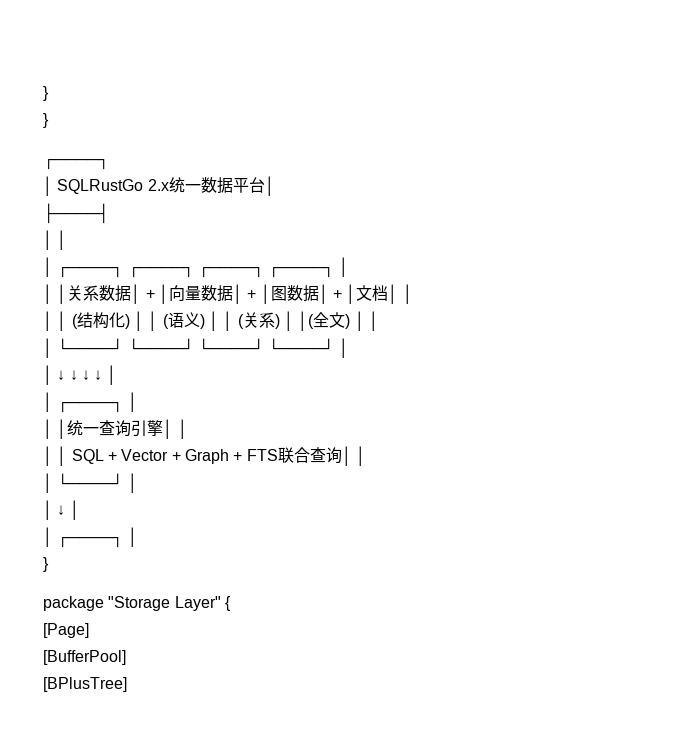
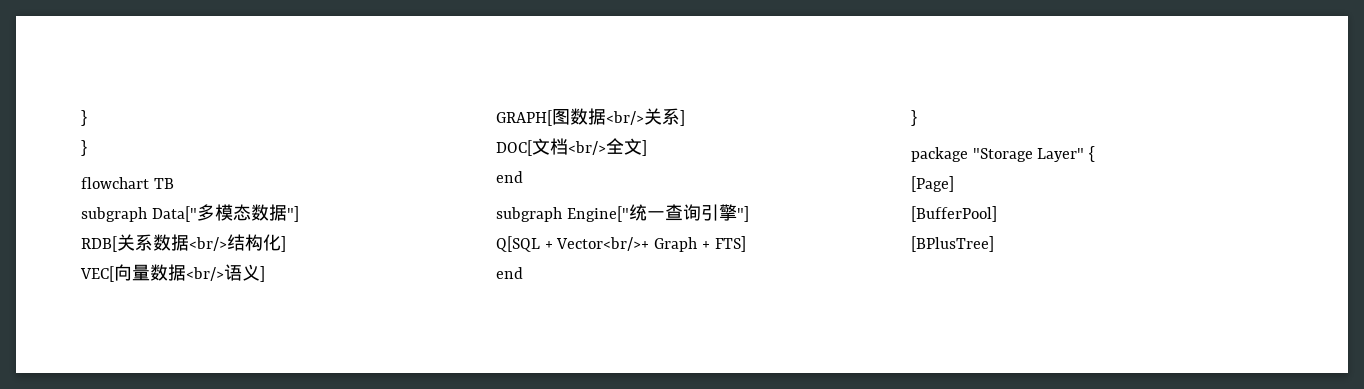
[43,159,109,170] [43,176,275,196] [43,203,109,224] [43,230,68,250] [43,257,349,278] [43,284,413,304] [43,311,379,331] [43,338,349,358] [43,365,117,385] [43,392,138,413] [43,419,188,439] [43,446,366,466] [43,473,138,493] [43,500,80,520] [43,527,138,548] ┌────┐ // │ SQLRustGo 2.x统一数据平台│ // ├────┤ // │ │ // │ ┌────┐ ┌────┐ ┌────┐ ┌────┐ │ // │ │关系数据│ + │向量数据│ + │图数据│ + │文档│ │ // │ │ (结构化) │ │ (语义) │ │ (关系) │ │(全文) │ │ // │ └────┘ └────┘ └────┘ └────┘ │ // │ ↓ ↓ ↓ ↓ │ // │ ┌────┐ │ // │ │统一查询引擎│ │ // │ │ SQL + Vector + Graph + FTS联合查询│ │ // │ └────┘ │ // │ ↓ │ // │ ┌────┐ │ -> [81,177,174,189] [81,204,299,222] [81,234,286,252] [80,264,265,282] [496,108,685,126] [496,138,647,156] [496,171,523,183] [496,204,749,222] [496,236,746,252] [496,267,523,279] flowchart TB // subgraph Data["多模态数据"] // RDB[关系数据<br/>结构化] // VEC[向量数据<br/>语义] // GRAPH[图数据<br/>关系] // DOC[文档<br/>全文] // end // subgraph Engine["统一查询引擎"] // Q[SQL + Vector<br/>+ Graph + FTS] // end

